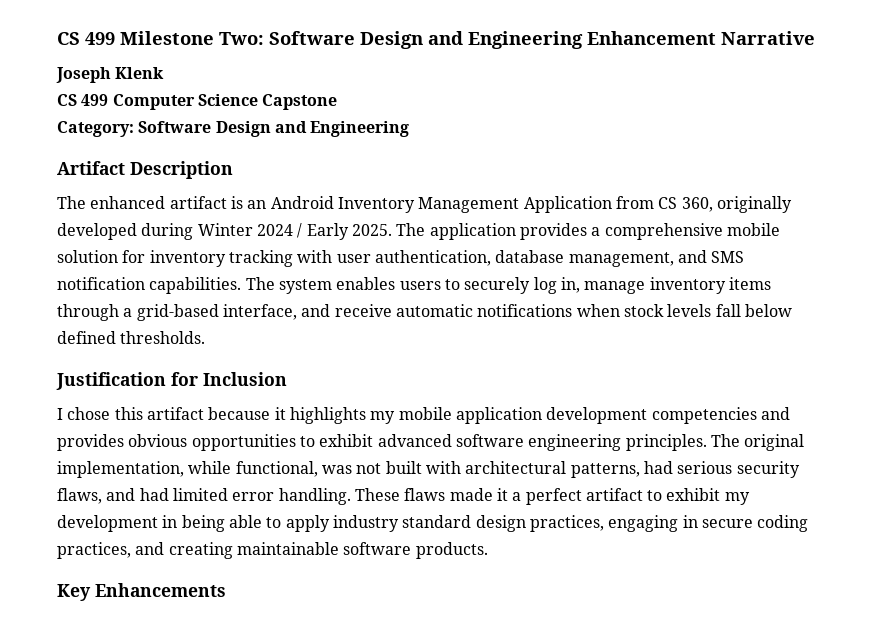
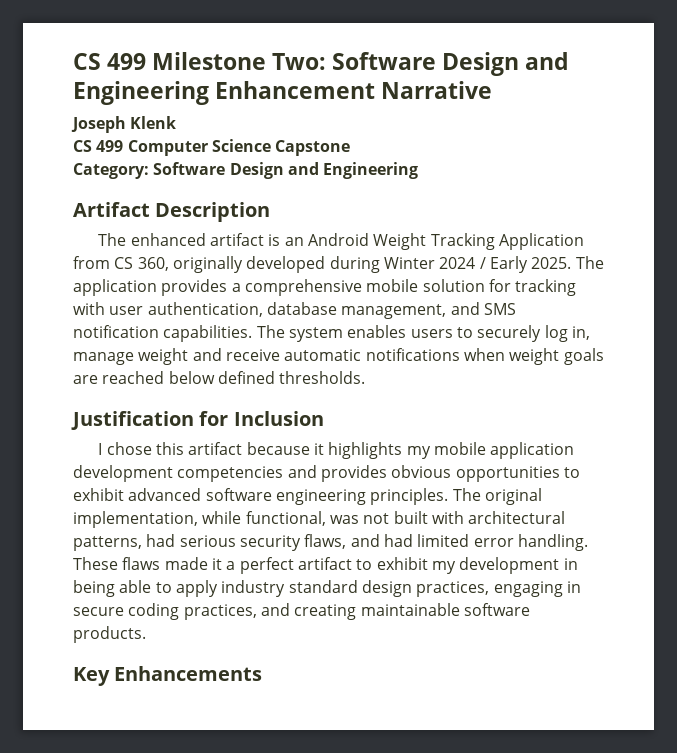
[337,197,520,213] Inventory Management -> [373,233,495,250] Weight Tracking
[149,250,226,267] inventory -> (511, 285) none
[649,277,771,294] [57,304,297,321] inventory items through a grid-based interface, -> [138,348,189,365] weight
[623,304,741,317] stock levels fall -> [509,348,604,365] [73,371,165,384] weight goals are reached

